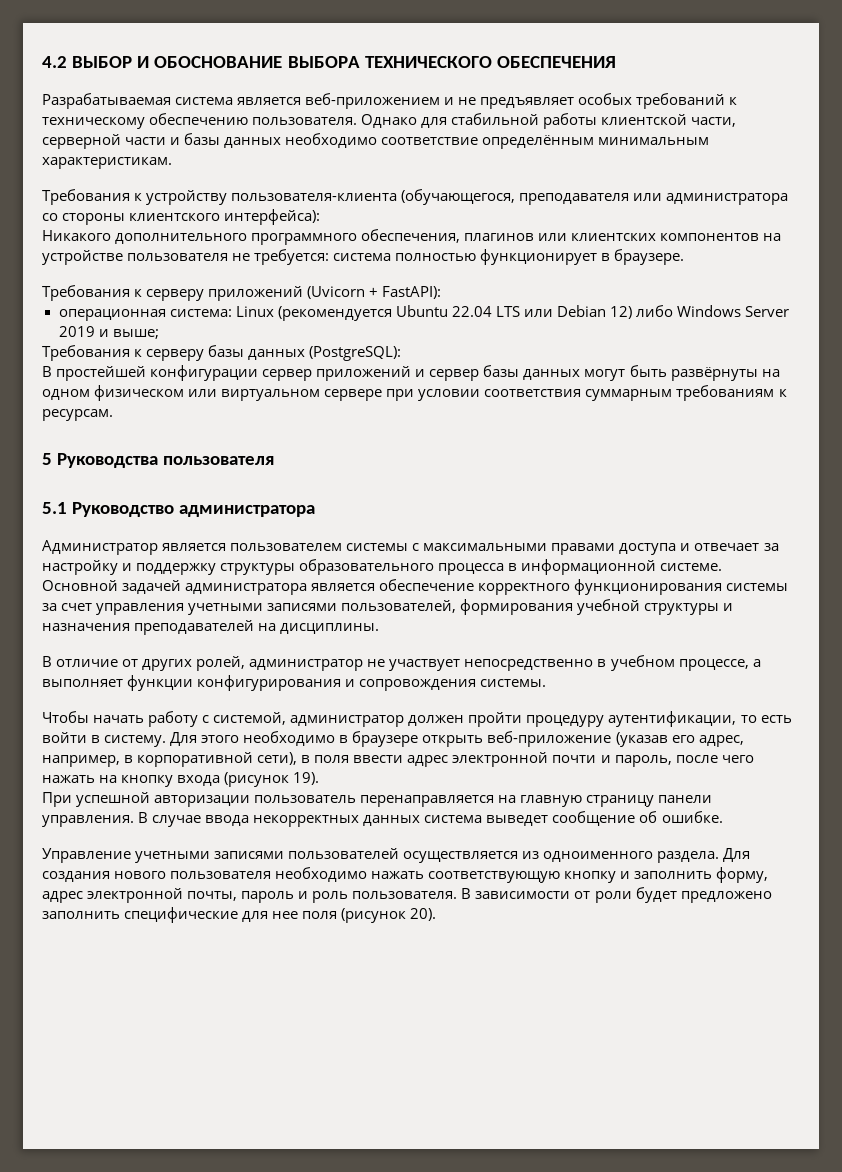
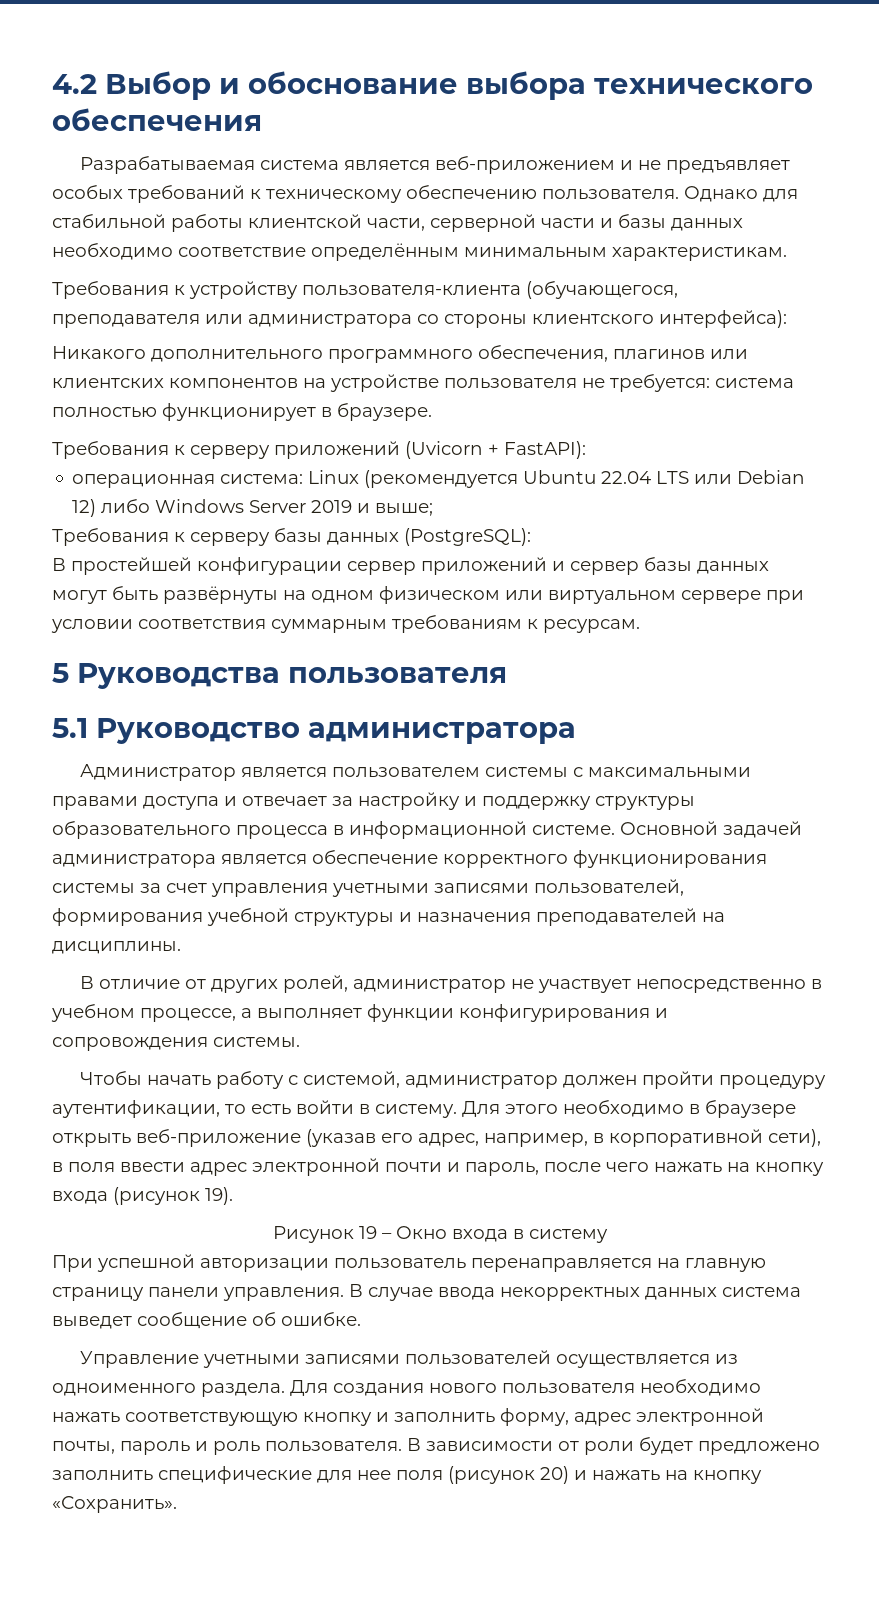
[72,56,616,68] ВЫБОР И ОБОСНОВАНИЕ ВЫБОРА ТЕХНИЧЕСКОГО ОБЕСПЕЧЕНИЯ -> [105,71,813,100] [52,108,262,131] Выбор и обоснование выбора технического обеспечения
(320, 778) none -> [272,1226,608,1243] // Рисунок 19 – Окно входа в систему
[410,908,437,921] 20). -> [540,1466,762,1484] [52,1496,177,1513] 20) и нажать на кнопку «Сохранить».

